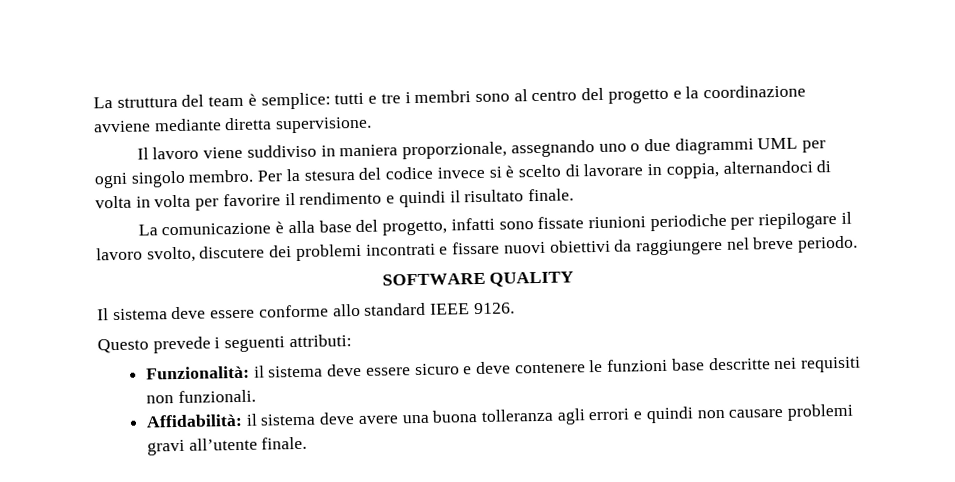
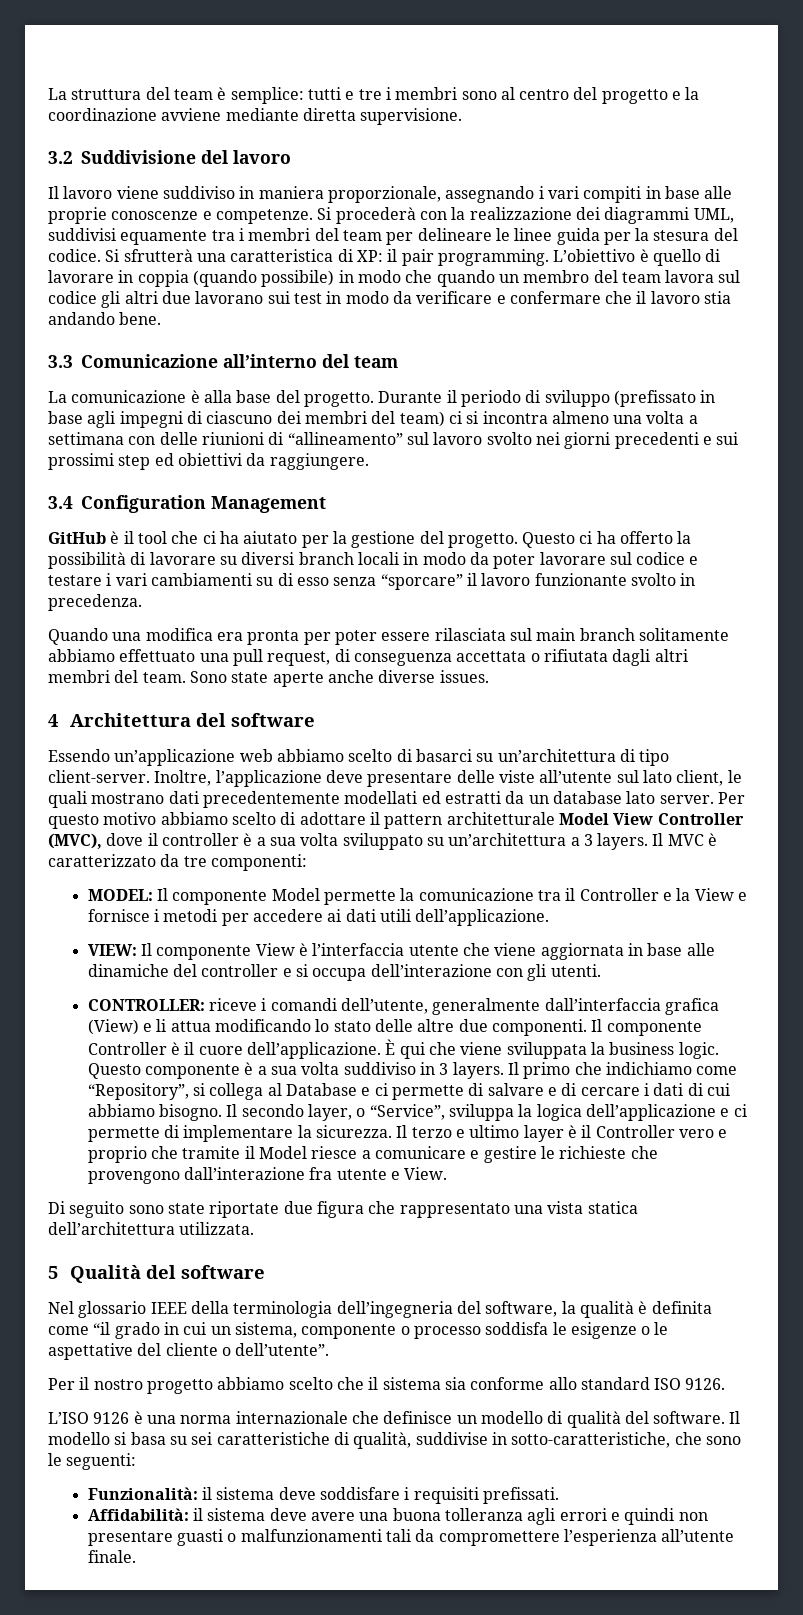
(373, 125) none -> [48,150,291,164] // 3.2 Suddivisione del lavoro
[598,137,827,155] [94,160,832,189] [95,188,574,211] uno o due diagrammi UML per ogni singolo membro. Per la stesura del codice invece si è scelto di lavorare in coppia, alternandoci di volta in volta per favorire il rendimento e quindi il risultato finale. -> [538,186,733,203] [48,207,734,224] [48,228,738,245] [48,249,721,266] [48,270,741,287] [48,291,732,308] [48,312,162,325] [48,354,398,368] i vari compiti in base alle proprie conoscenze e competenze. Si procederà con la realizzazione dei diagrammi UML, suddivisi equamente tra i membri del team per delineare le linee guida per la stesura del codice. Si sfrutterà una caratteristica di XP: il pair programming. L’obiettivo è quello di lavorare in coppia (quando possibile) in modo che quando un membro del team lavora sul codice gli altri due lavorano sui test in modo da verificare e confermare che il lavoro stia andando bene. // 3.3 Comunicazione all’interno del team
[382,211,852,236] [96,235,859,263] [381,271,575,287] [97,306,256,321] progetto, infatti sono fissate riunioni periodiche per riepilogare il lavoro svolto, discutere dei problemi incontrati e fissare nuovi obiettivi da raggiungere nel breve periodo. // SOFTWARE QUALITY // Il sistema deve essere -> [303,390,716,407] [48,411,698,428] [48,432,739,449] [48,453,369,470] [48,495,326,513] [48,531,692,548] [48,552,699,569] [48,573,696,590] [48,594,142,611] [48,628,729,645] [48,649,688,666] [48,670,489,687] [48,713,316,727] [48,749,670,766] [48,770,742,787] [48,791,745,808] [48,812,744,829] [48,833,718,850] [48,854,307,871] [87,888,747,905] [87,909,550,926] [87,943,715,960] [87,964,601,981] [87,998,719,1015] [87,1019,702,1036] [87,1039,719,1059] [87,1062,738,1079] [87,1083,730,1100] [87,1104,747,1121] [87,1125,728,1142] [87,1146,658,1163] [87,1167,448,1184] [48,1201,638,1218] [48,1222,255,1235] [48,1265,266,1283] [48,1301,712,1318] [48,1322,669,1339] [48,1343,330,1360] [48,1377,466,1394] progetto. Durante il periodo di sviluppo (prefissato in base agli impegni di ciascuno dei membri del team) ci si incontra almeno una volta a settimana con delle riunioni di “allineamento” sul lavoro svolto nei giorni precedenti e sui prossimi step ed obiettivi da raggiungere. // 3.4 Configuration Management // GitHub è il tool che ci ha aiutato per la gestione del progetto. Questo ci ha offerto la possibilità di lavorare su diversi branch locali in modo da poter lavorare sul codice e testare i vari cambiamenti su di esso senza “sporcare” il lavoro funzionante svolto in precedenza. // Quando una modifica era pronta per poter essere rilasciata sul main branch solitamente abbiamo effettuato una pull request, di conseguenza accettata o rifiutata dagli altri membri del team. Sono state aperte anche diverse issues. // 4 Architettura del software // Essendo un’applicazione web abbiamo scelto di basarci su un’architettura di tipo client-server. Inoltre, l’applicazione deve presentare delle viste all’utente sul lato client, le quali mostrano dati precedentemente modellati ed estratti da un database lato server. Per questo motivo abbiamo scelto di adottare il pattern architetturale Model View Controller (MVC), dove il controller è a sua volta sviluppato su un’architettura a 3 layers. Il MVC è caratterizzato da tre componenti: // MODEL: Il componente Model permette la comunicazione tra il Controller e la View e fornisce i metodi per accedere ai dati utili dell’applicazione. // VIEW: Il componente View è l’interfaccia utente che viene aggiornata in base alle dinamiche del controller e si occupa dell’interazione con gli utenti. // CONTROLLER: riceve i comandi dell’utente, generalmente dall’interfaccia grafica (View) e li attua modificando lo stato delle altre due componenti. Il componente Controller è il cuore dell’applicazione. È qui che viene sviluppata la business logic. Questo componente è a sua volta suddiviso in 3 layers. Il primo che indichiamo come “Repository”, si collega al Database e ci permette di salvare e di cercare i dati di cui abbiamo bisogno. Il secondo layer, o “Service”, sviluppa la logica dell’applicazione e ci permette di implementare la sicurezza. Il terzo e ultimo layer è il Controller vero e proprio che tramite il Model riesce a comunicare e gestire le richieste che provengono dall’interazione fra utente e View. // Di seguito sono state riportate due figura che rappresentato una vista statica dell’architettura utilizzata. // 5 Qualità del software // Nel glossario IEEE della terminologia dell’ingegneria del software, la qualità è definita come “il grado in cui un sistema, componente o processo soddisfa le esigenze o le aspettative del cliente o dell’utente”. // Per il nostro progetto abbiamo scelto che il sistema sia
[430,303,471,315] IEEE -> [654,1378,682,1390] ISO
[97,334,352,354] [145,356,862,380] [145,389,256,404] Questo prevede i seguenti attributi: // Funzionalità: il sistema deve essere sicuro e deve contenere le funzioni base descritte nei requisiti non funzionali. -> [48,1411,741,1428] [48,1432,741,1449] [48,1453,137,1470] [87,1487,559,1504] L’ISO 9126 è una norma internazionale che definisce un modello di qualità del software. Il modello si basa su sei caratteristiche di qualità, suddivise in sotto-caratteristiche, che sono le seguenti: // Funzionalità: il sistema deve soddisfare i requisiti prefissati.
[728,403,855,421] [146,439,185,456] causare problemi gravi -> [87,1529,657,1546] presentare guasti o malfunzionamenti tali da compromettere l’esperienza

